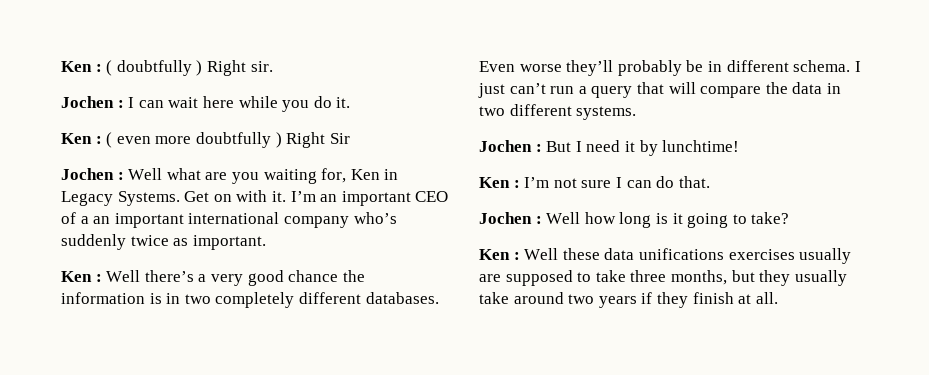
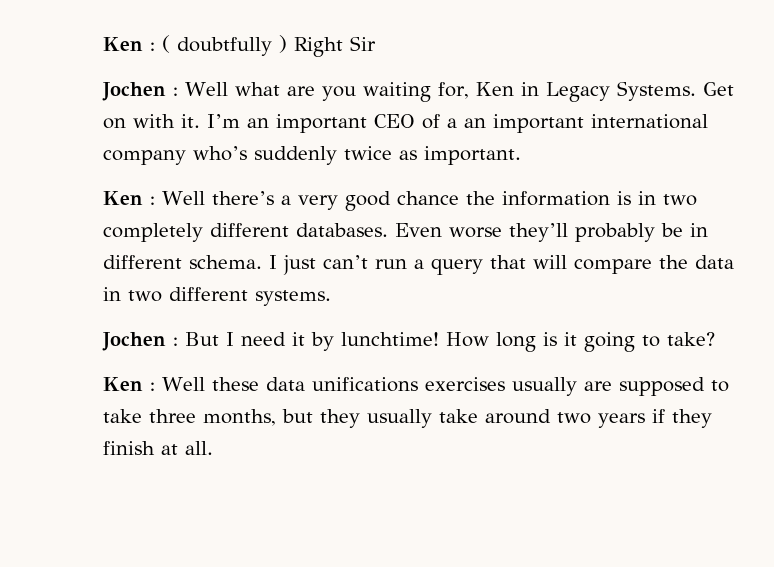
[250,61,273,72] [61,96,351,112] [61,132,326,148] sir. // Jochen : I can wait here while you do it. // Ken : ( even more doubtfully ) Right -> (343, 47) none
[479,176,710,188] [479,212,616,224] // Ken : I’m not sure I can do that. // Jochen : Well how -> [446,332,489,347] How

